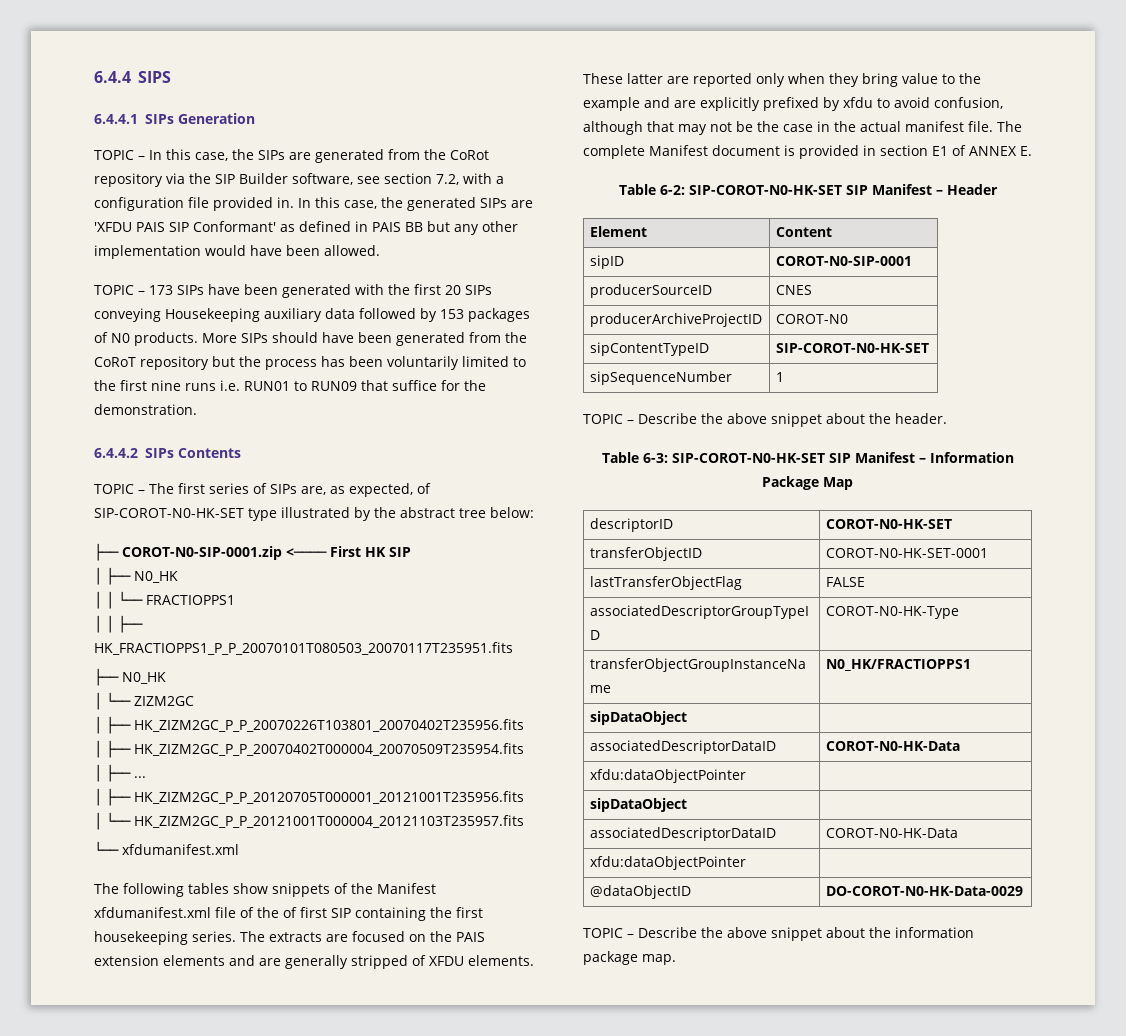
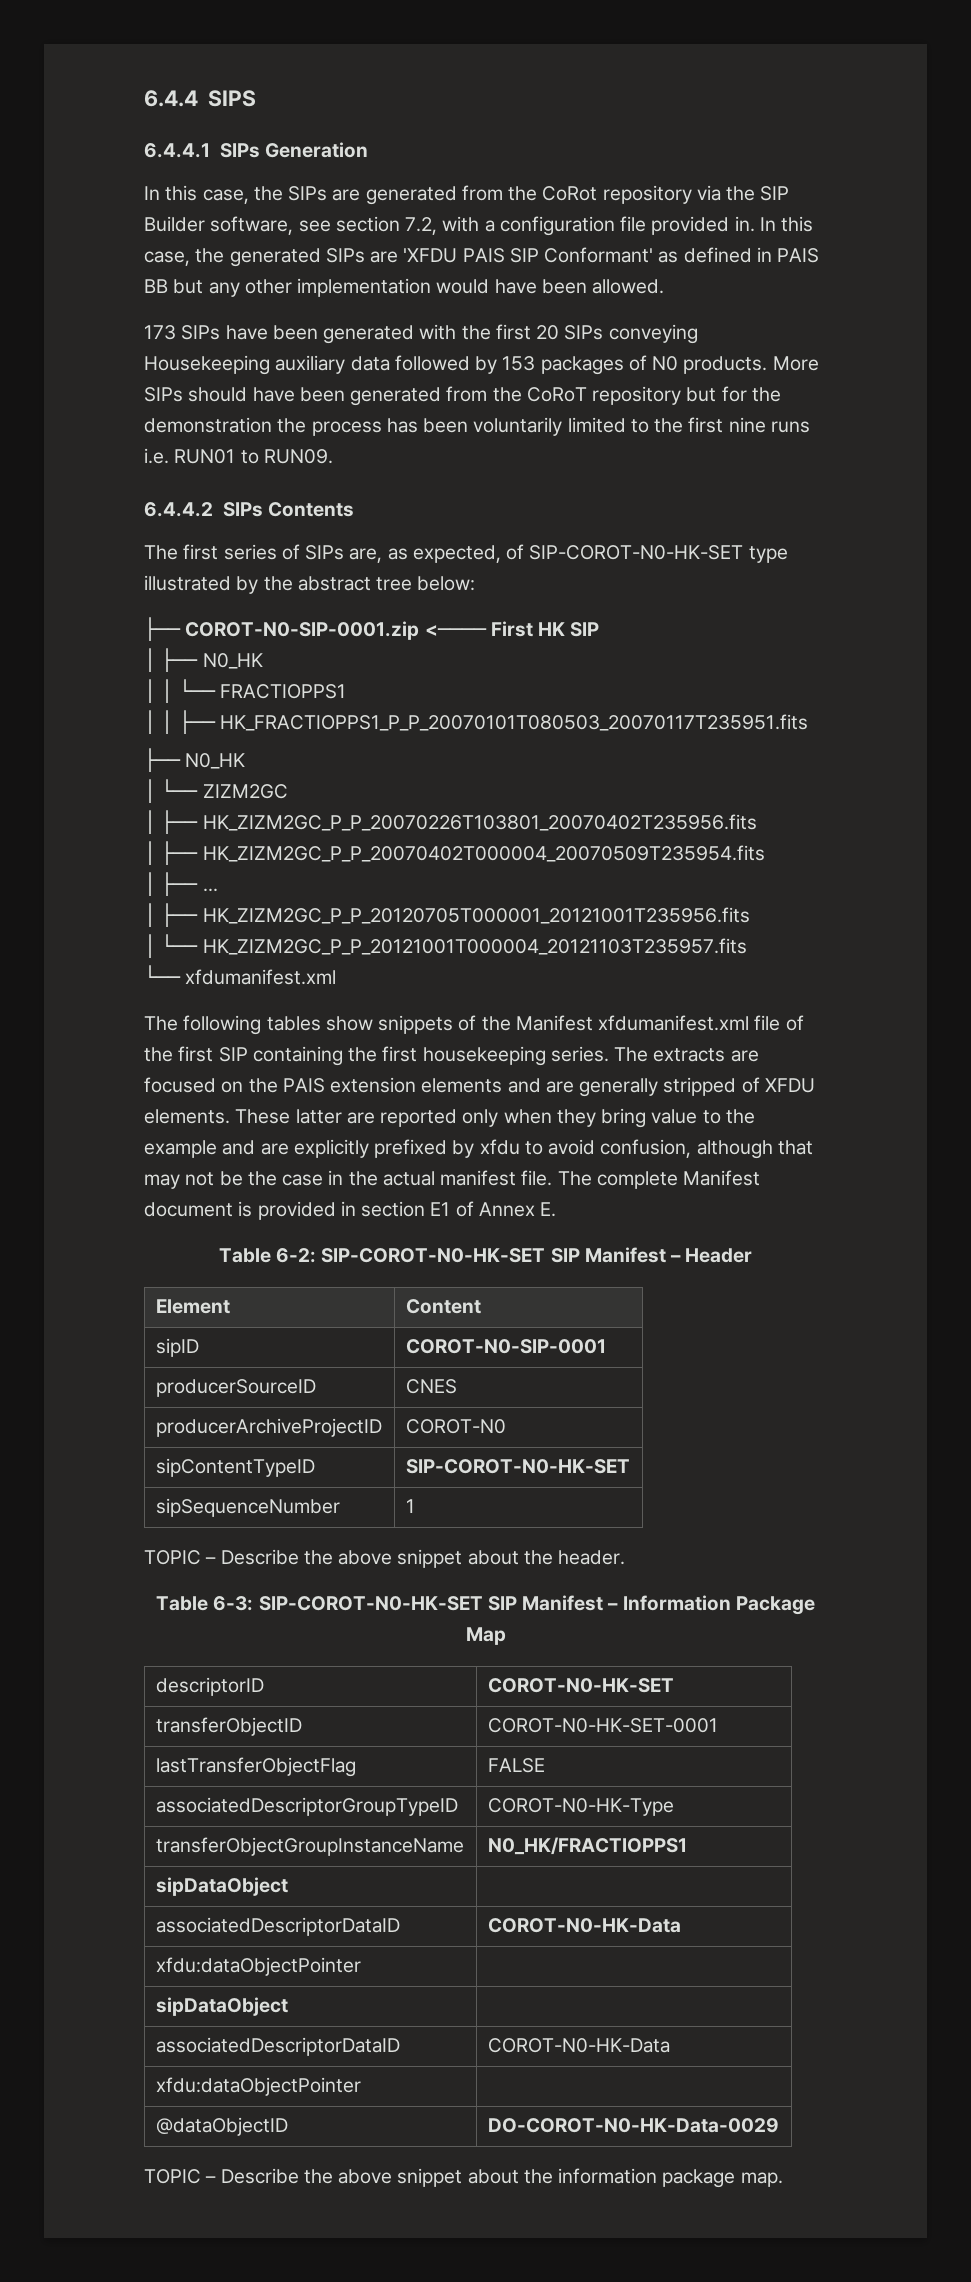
[94,150,145,160] TOPIC – -> (369, 150) none
[94,285,145,295] TOPIC – -> (665, 286) none
(235, 361) none -> [721,386,781,402] [144,417,272,433] for the demonstration
[311,380,486,391] [94,404,197,415] RUN09 that suffice for the demonstration. -> [263,449,333,464] RUN09.
[94,484,145,494] TOPIC – -> (355, 509) none
[283,907,297,918] of -> (173, 1054) none
[969,146,1017,156] ANNEX -> [478,1202,535,1217] Annex

